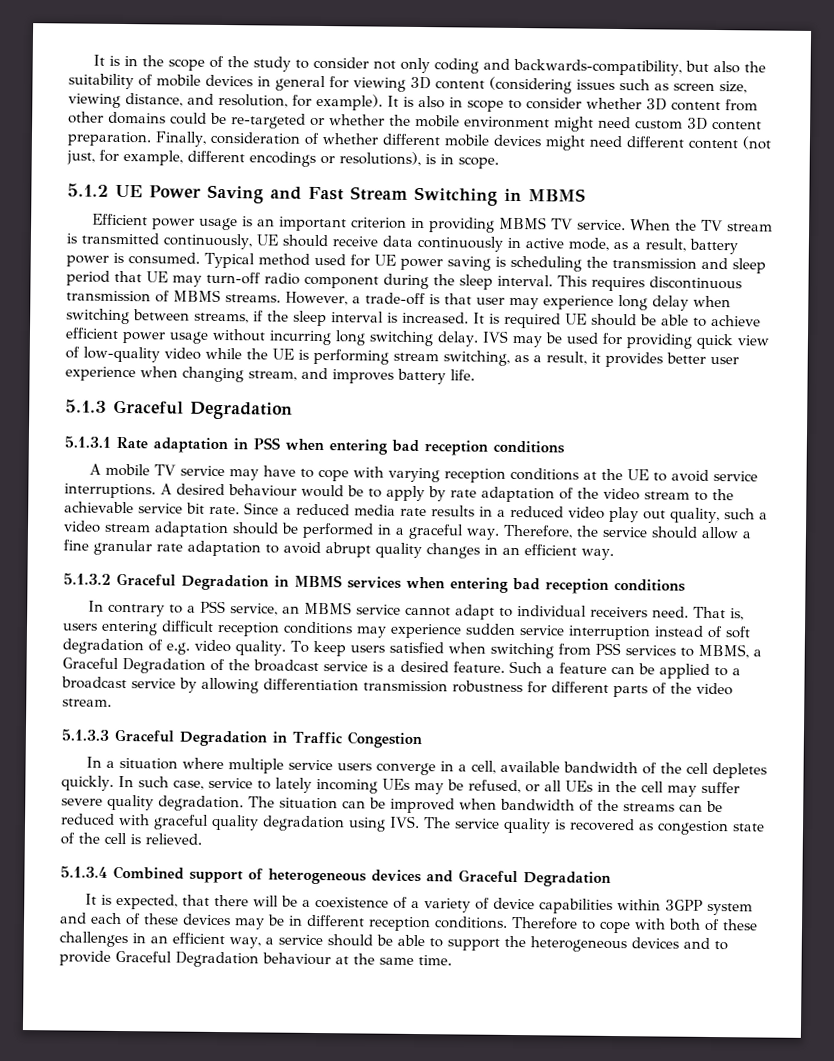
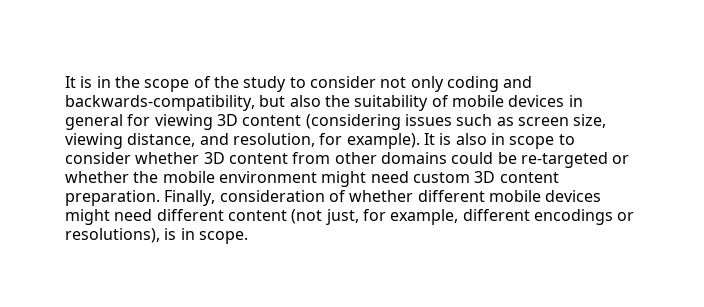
[67,183,586,206] [91,213,773,233] [66,232,738,255] [66,252,766,274] [66,270,742,292] [66,289,731,311] [66,308,761,329] [65,327,769,350] [65,346,739,368] [65,366,475,385] [65,399,293,420] [64,435,565,456] [88,463,758,483] [64,483,734,503] [64,501,768,524] [63,520,752,540] [63,539,614,560] [63,572,686,594] [87,600,744,621] [62,620,751,641] [62,638,762,659] [62,657,741,679] [61,676,733,698] [62,698,112,707] [61,728,422,749] [85,756,767,779] [61,775,740,797] [61,794,723,814] [61,813,765,836] [60,832,202,845] [60,865,611,887] [84,893,753,916] [60,912,758,934] [59,931,728,953] [59,950,452,968] // 5.1.2 UE Power Saving and Fast Stream Switching in MBMS // Efficient power usage is an important criterion in providing MBMS TV service. When the TV stream is transmitted continuously, UE should receive data continuously in active mode, as a result, battery power is consumed. Typical method used for UE power saving is scheduling the transmission and sleep period that UE may turn-off radio component during the sleep interval. This requires discontinuous transmission of MBMS streams. However, a trade-off is that user may experience long delay when switching between streams, if the sleep interval is increased. It is required UE should be able to achieve efficient power usage without incurring long switching delay. IVS may be used for providing quick view of low-quality video while the UE is performing stream switching, as a result, it provides better user experience when changing stream, and improves battery life. // 5.1.3 Graceful Degradation // 5.1.3.1 Rate adaptation in PSS when entering bad reception conditions // A mobile TV service may have to cope with varying reception conditions at the UE to avoid service interruptions. A desired behaviour would be to apply by rate adaptation of the video stream to the achievable service bit rate. Since a reduced media rate results in a reduced video play out quality, such a video stream adaptation should be performed in a graceful way. Therefore, the service should allow a fine granular rate adaptation to avoid abrupt quality changes in an efficient way. // 5.1.3.2 Graceful Degradation in MBMS services when entering bad reception conditions // In contrary to a PSS service, an MBMS service cannot adapt to individual receivers need. That is, users entering difficult reception conditions may experience sudden service interruption instead of soft degradation of e.g. video quality. To keep users satisfied when switching from PSS services to MBMS, a Graceful Degradation of the broadcast service is a desired feature. Such a feature can be applied to a broadcast service by allowing differentiation transmission robustness for different parts of the video stream. // 5.1.3.3 Graceful Degradation in Traffic Congestion // In a situation where multiple service users converge in a cell, available bandwidth of the cell depletes quickly. In such case, service to lately incoming UEs may be refused, or all UEs in the cell may suffer severe quality degradation. The situation can be improved when bandwidth of the streams can be reduced with graceful quality degradation using IVS. The service quality is recovered as congestion state of the cell is relieved. // 5.1.3.4 Combined support of heterogeneous devices and Graceful Degradation // It is expected, that there will be a coexistence of a variety of device capabilities within 3GPP system and each of these devices may be in different reception conditions. Therefore to cope with both of these challenges in an efficient way, a service should be able to support the heterogeneous devices and to provide Graceful Degradation behaviour at the same time. -> (248, 237) none

